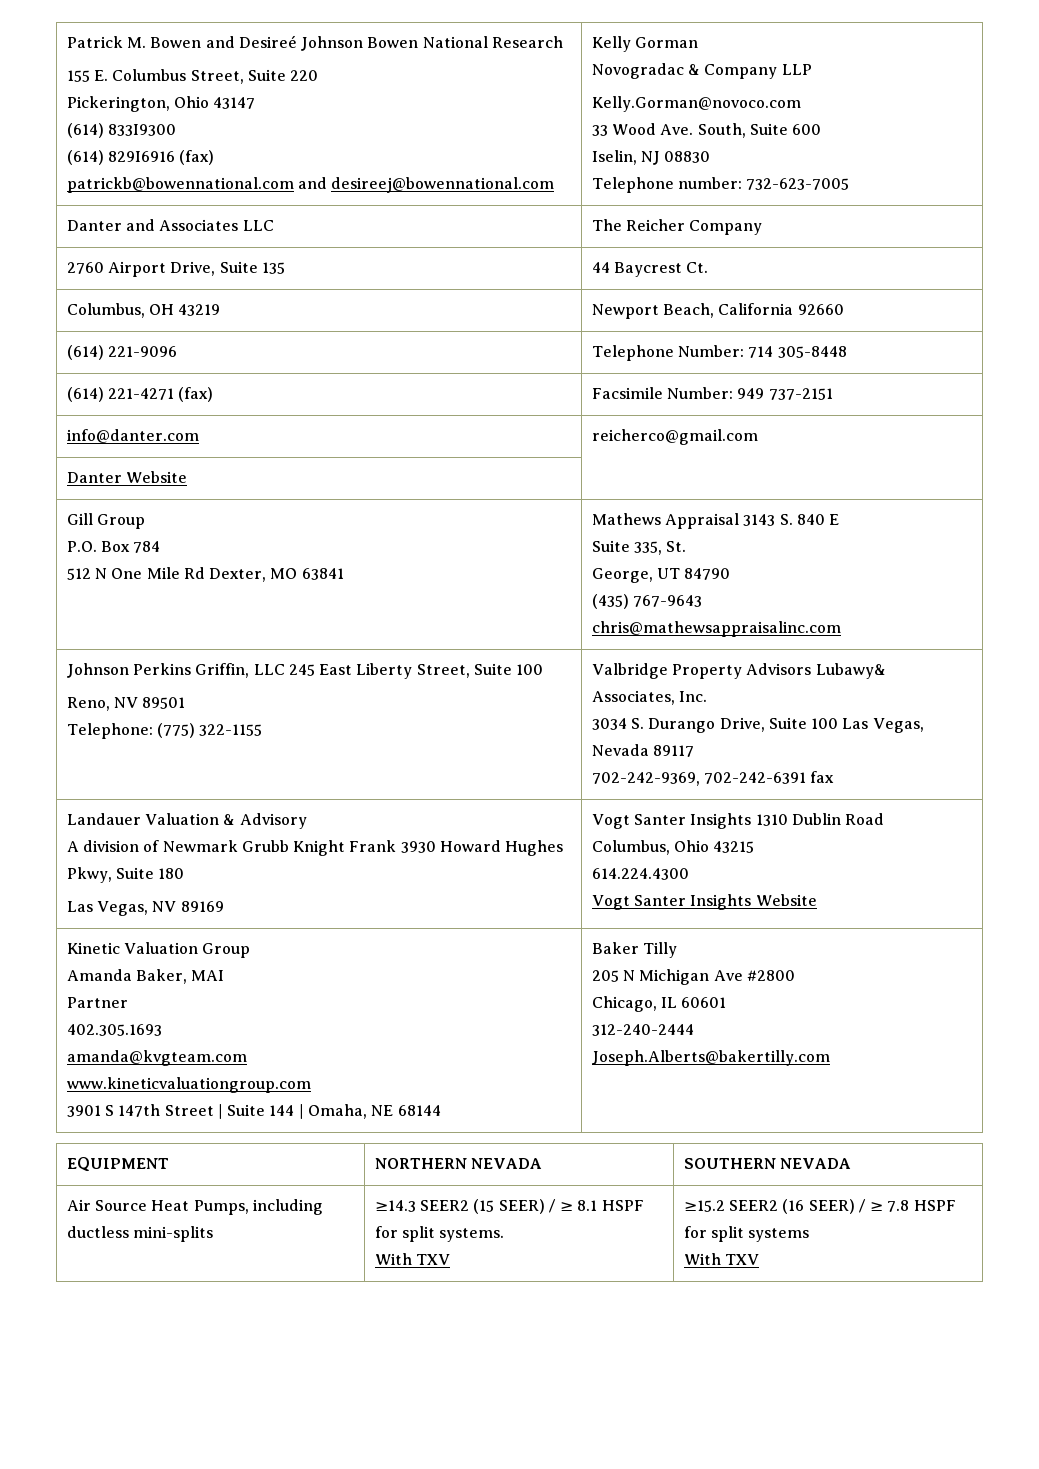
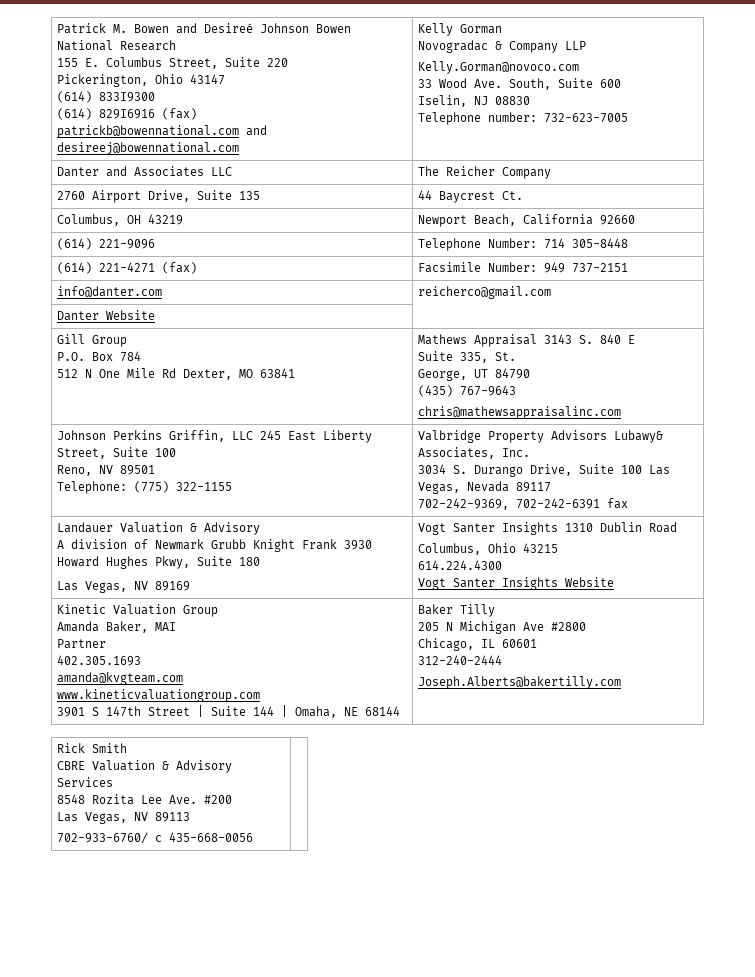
[66,1157,169,1172] [374,1158,542,1169] [683,1158,851,1169] [66,1199,323,1215] [66,1226,213,1242] [374,1199,644,1214] [374,1226,505,1242] [374,1253,450,1265] [683,1199,956,1214] [683,1226,810,1242] [683,1253,759,1265] EQUIPMENT | NORTHERN NEVADA | SOUTHERN NEVADA // Air Source Heat Pumps, including ductless mini-splits | ≥14.3 SEER2 (15 SEER) / ≥ 8.1 HSPF for split systems. // With TXV | ≥15.2 SEER2 (16 SEER) / ≥ 7.8 HSPF for split systems // With TXV -> [57,743,128,753] [57,760,233,773] [57,777,114,787] [57,794,233,805] [57,812,191,824] [57,832,254,844] Rick Smith // CBRE Valuation & Advisory Services // 8548 Rozita Lee Ave. #200 // Las Vegas, NV 89113 // 702-933-6760/ c 435-668-0056 |

